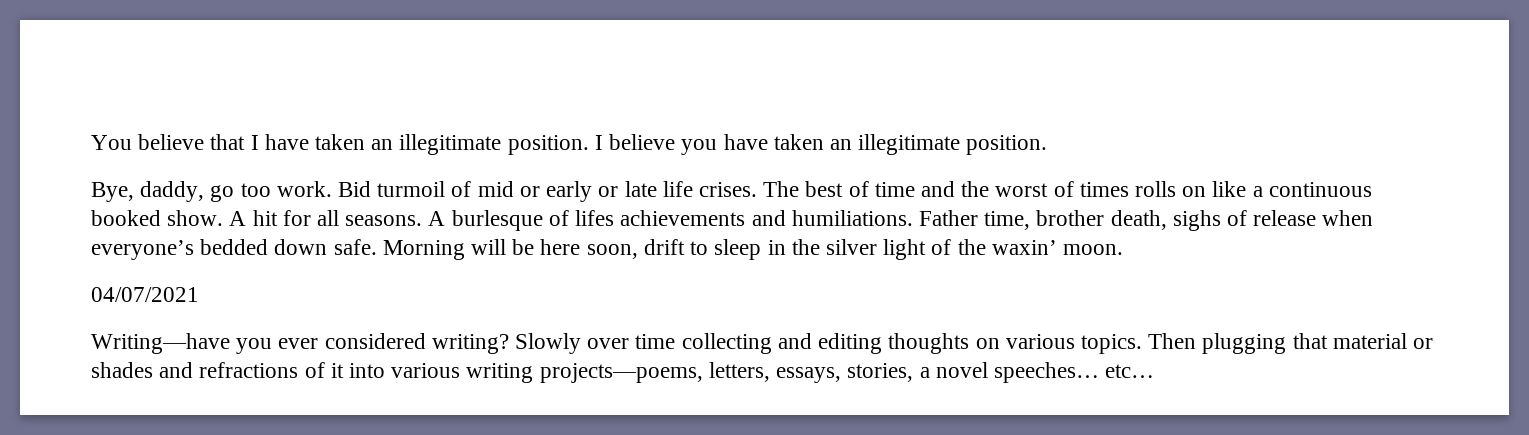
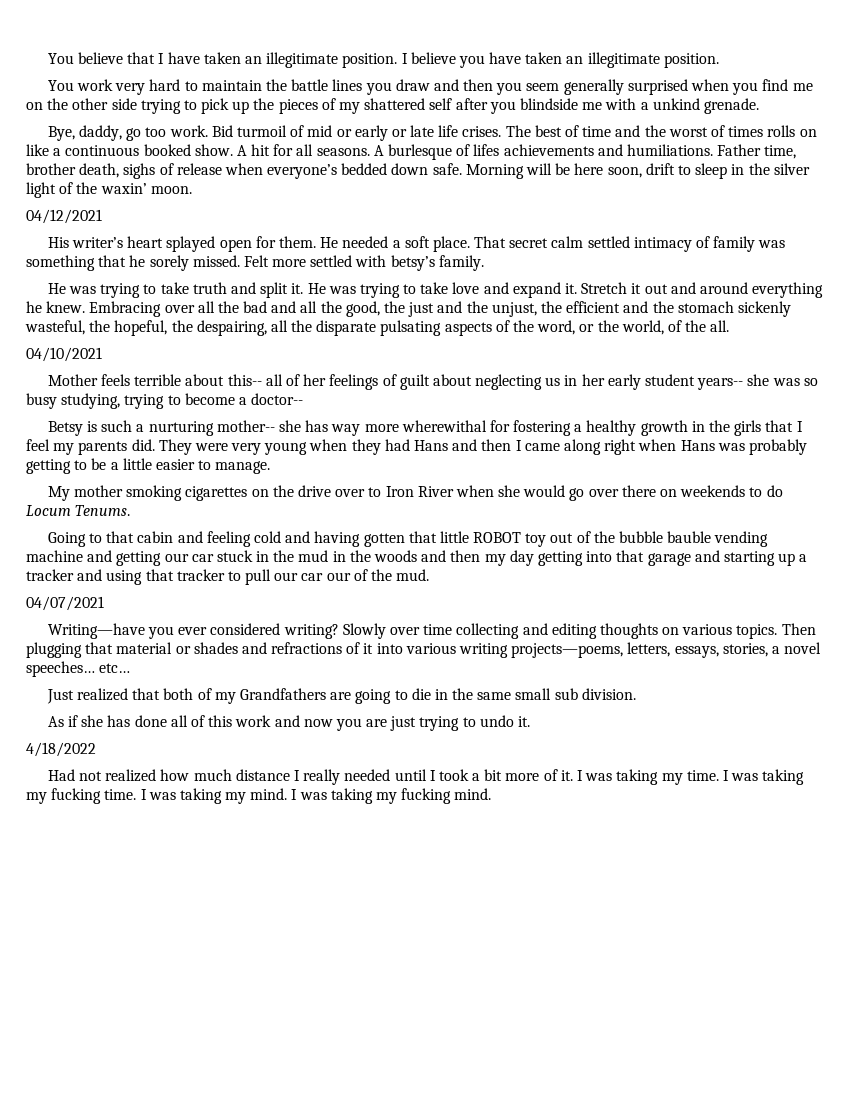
(1048, 145) none -> [47,79,813,95] [26,98,759,114] // You work very hard to maintain the battle lines you draw and then you seem generally surprised when you find me on the other side trying to pick up the pieces of my shattered self after you blindside me with a unkind grenade.
(1123, 249) none -> [26,209,102,224] [47,236,786,252] [26,255,484,271] [47,282,824,298] [26,301,791,317] [25,320,730,336] [26,347,102,362] [47,374,818,390] [26,393,304,409] [47,420,803,436] [26,439,807,455] [26,458,271,474] [47,485,783,501] [26,505,131,516] [47,531,769,547] [26,550,808,566] [26,569,430,585] // 04/12/2021 // His writer’s heart splayed open for them. He needed a soft place. That secret calm settled intimacy of family was something that he sorely missed. Felt more settled with betsy’s family. // He was trying to take truth and split it. He was trying to take love and expand it. Stretch it out and around everything he knew. Embracing over all the bad and all the good, the just and the unjust, the efficient and the stomach sickenly wasteful, the hopeful, the despairing, all the disparate pulsating aspects of the word, or the world, of the all. // 04/10/2021 // Mother feels terrible about this-- all of her feelings of guilt about neglecting us in her early student years-- she was so busy studying, trying to become a doctor-- // Betsy is such a nurturing mother-- she has way more wherewithal for fostering a healthy growth in the girls that I feel my parents did. They were very young when they had Hans and then I came along right when Hans was probably getting to be a little easier to manage. // My mother smoking cigarettes on the drive over to Iron River when she would go over there on weekends to do Locum Tenums. // Going to that cabin and feeling cold and having gotten that little ROBOT toy out of the bubble bauble vending machine and getting our car stuck in the mud in the woods and then my day getting into that garage and starting up a tracker and using that tracker to pull our car our of the mud.
(1155, 371) none -> [46,688,636,704] [47,715,531,731] [26,742,96,757] [47,769,805,785] [26,788,492,804] // Just realized that both of my Grandfathers are going to die in the same small sub division. // As if she has done all of this work and now you are just trying to undo it. // 4/18/2022 // Had not realized how much distance I really needed until I took a bit more of it. I was taking my time. I was taking my fucking time. I was taking my mind. I was taking my fucking mind.

